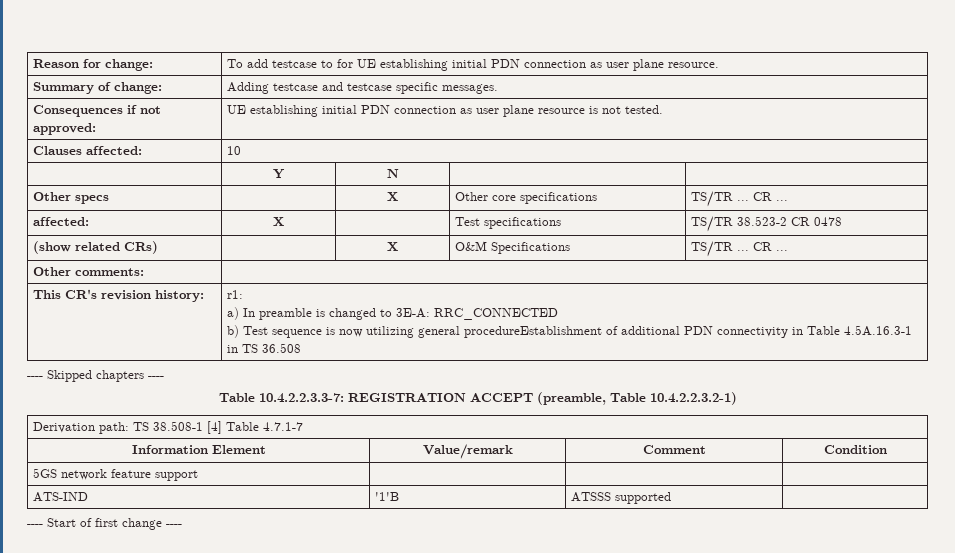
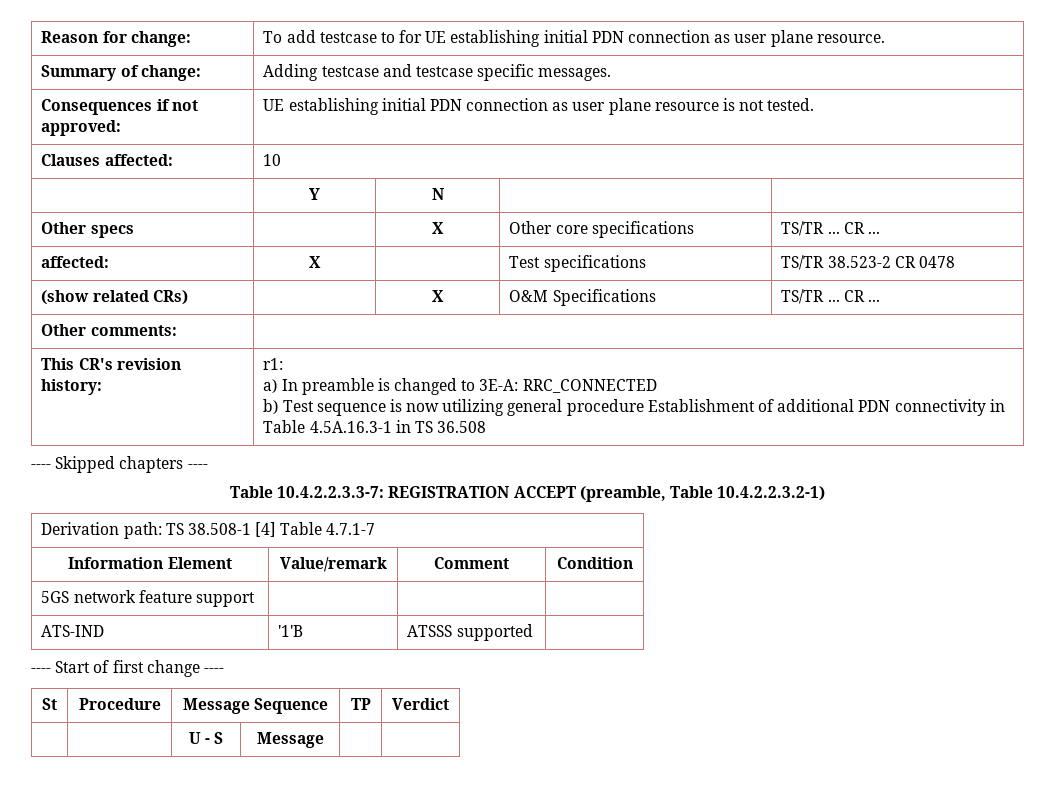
[463,326,602,338] procedureEstablishment -> [566,399,755,416] procedure Establishment
(182, 525) none -> [42,698,57,710] [78,698,161,710] [182,698,329,714] [350,698,371,710] [392,698,449,710] [188,732,224,744] [256,732,324,748] // St | Procedure | Message Sequence | TP | Verdict // | | U - S | Message | |

